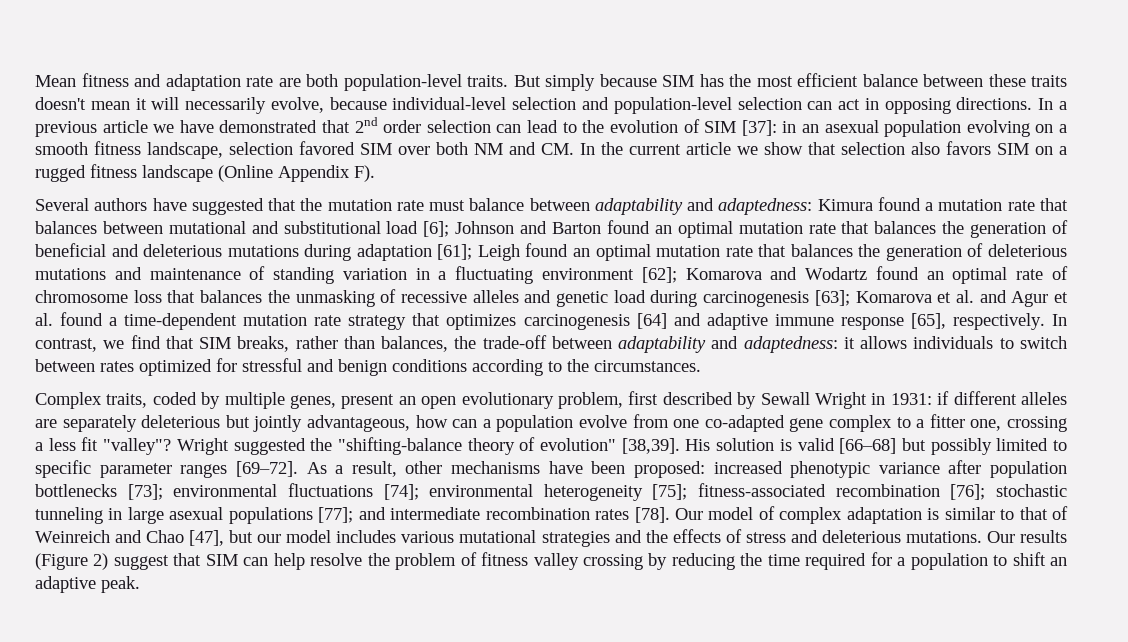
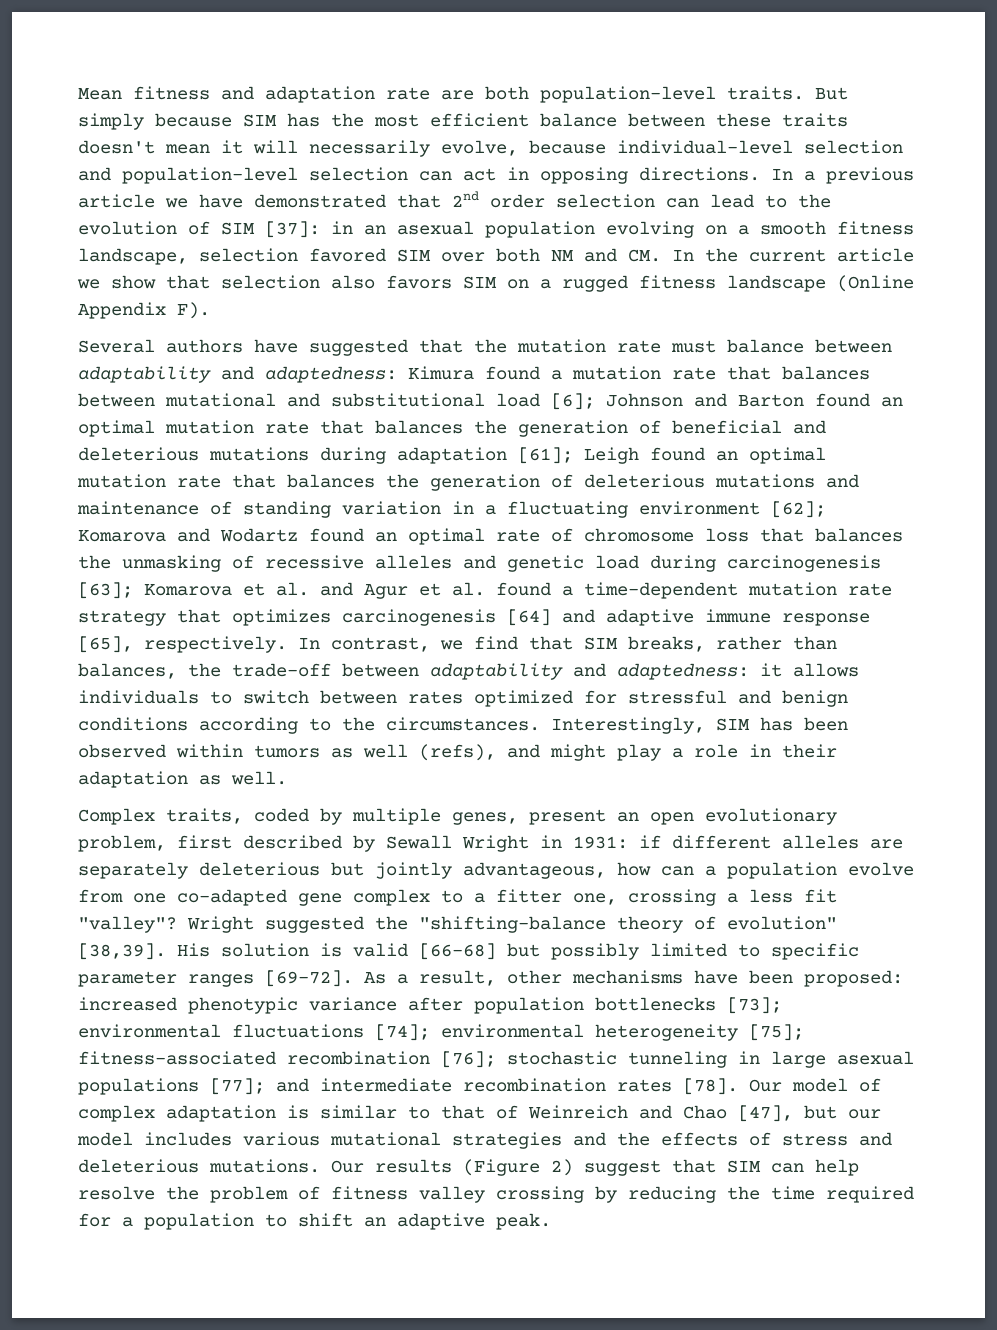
(701, 366) none -> [551,717,848,734] [78,744,837,761] [78,771,287,788] Interestingly, SIM has been observed within tumors as well (refs), and might play a role in their adaptation as well.

